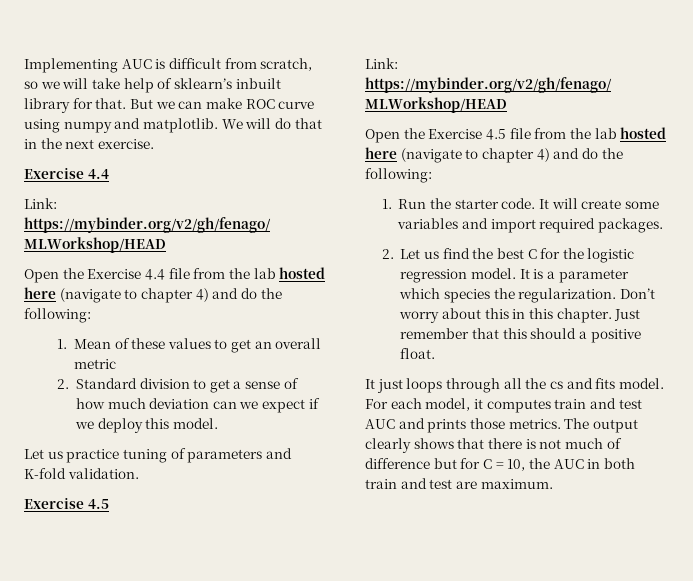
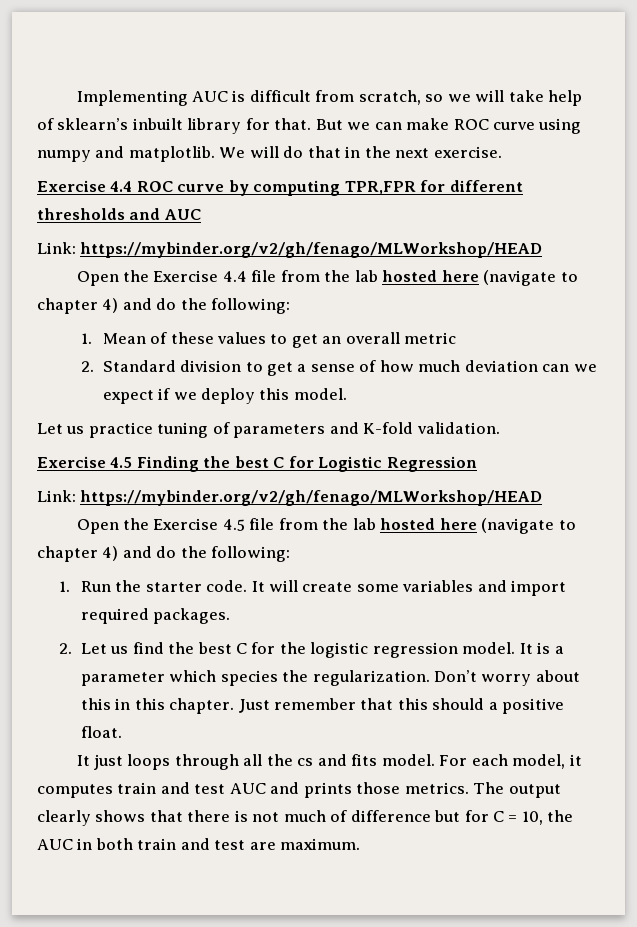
(109, 174) none -> [136,180,523,196] [37,208,201,220] ROC curve by computing TPR,FPR for different thresholds and AUC
(109, 504) none -> [136,456,477,472] Finding the best C for Logistic Regression

